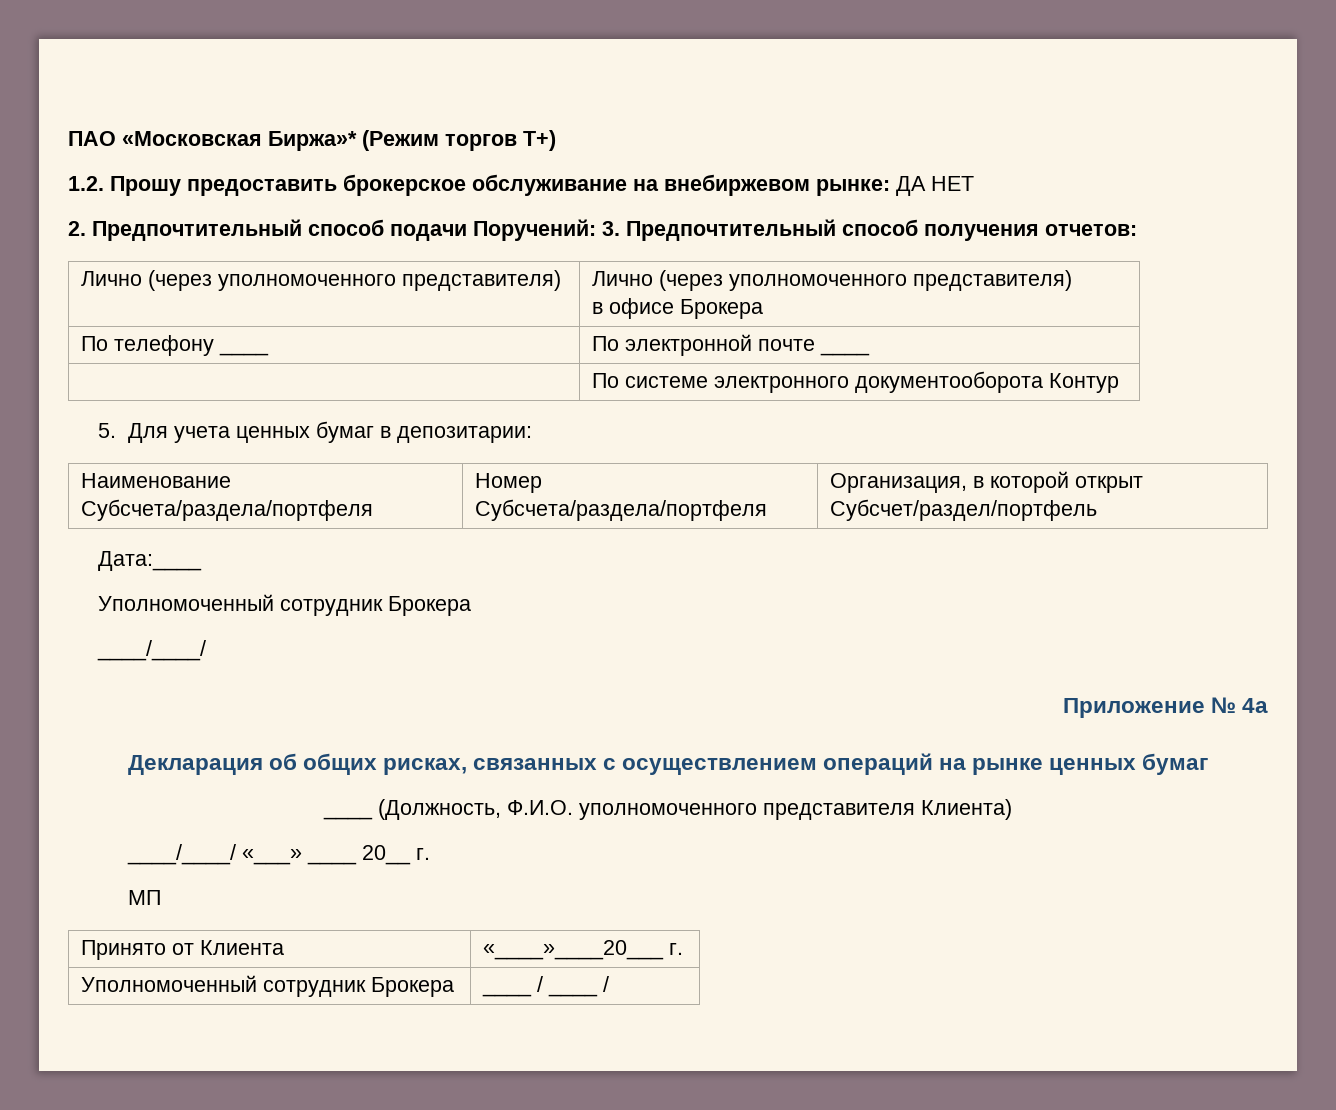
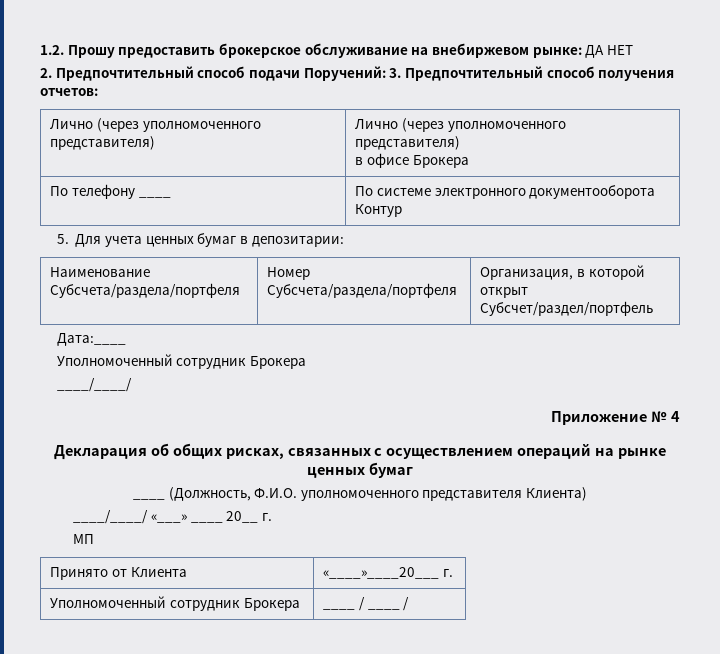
[68,130,556,151] ПАО «Московская Биржа»* (Режим торгов Т+) // -> (40, 50) none
[591,334,815,356] [819,351,870,356] | По электронной почте ____ // -> (171, 197) none
[1242,698,1268,713] 4a -> [671,411,680,422] 4

